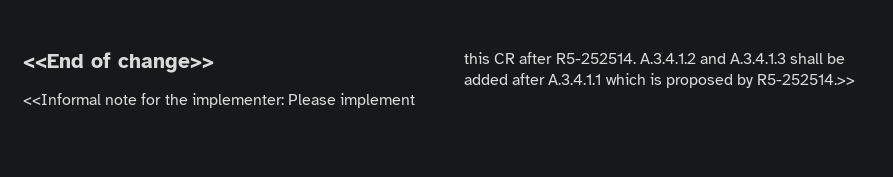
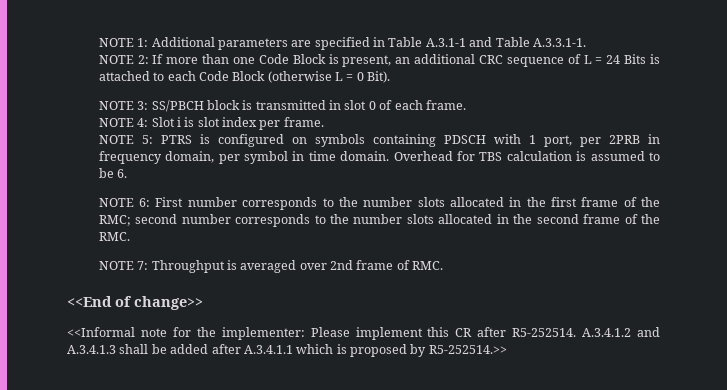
(23, 61) none -> [98,37,586,50] [98,54,660,67] [98,71,391,83] [98,100,466,112] [98,117,324,130] [98,134,661,147] [98,151,660,164] [98,168,128,178] [98,197,660,210] [98,214,661,227] [98,232,130,241] [98,260,444,273] NOTE 1: Additional parameters are specified in Table A.3.1-1 and Table A.3.3.1-1. // NOTE 2: If more than one Code Block is present, an additional CRC sequence of L = 24 Bits is attached to each Code Block (otherwise L = 0 Bit). // NOTE 3: SS/PBCH block is transmitted in slot 0 of each frame. // NOTE 4: Slot i is slot index per frame. // NOTE 5: PTRS is configured on symbols containing PDSCH with 1 port, per 2PRB in frequency domain, per symbol in time domain. Overhead for TBS calculation is assumed to be 6. // NOTE 6: First number corresponds to the number slots allocated in the first frame of the RMC; second number corresponds to the number slots allocated in the second frame of the RMC. // NOTE 7: Throughput is averaged over 2nd frame of RMC. //

